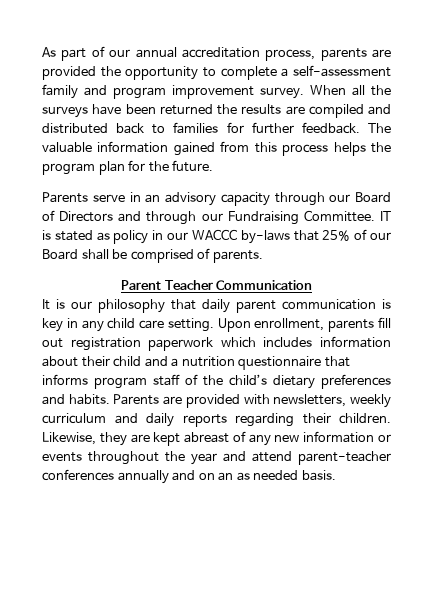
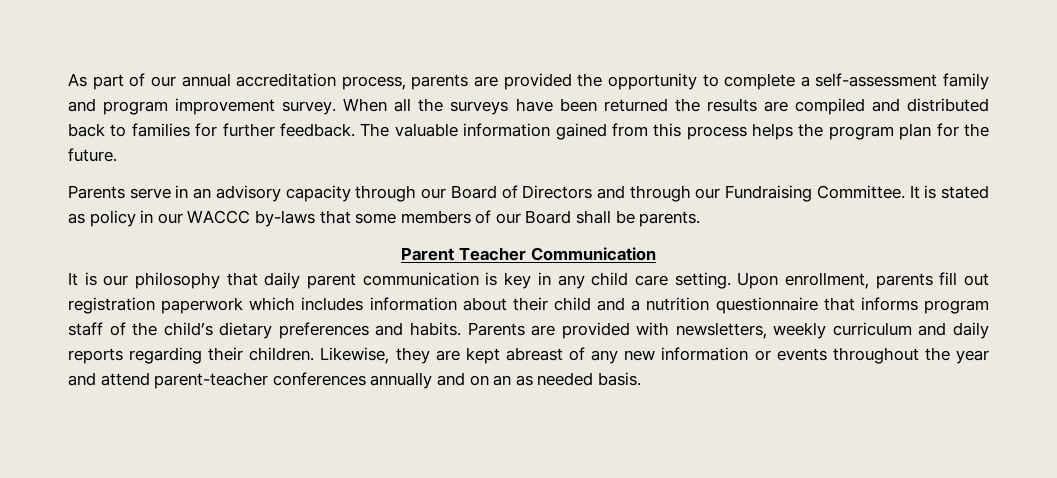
[380,211,391,221] IT -> [909,185,920,199] It
[322,230,351,241] 25% -> [355,210,471,224] some members
[130,248,211,263] comprised of -> (635, 217) none

